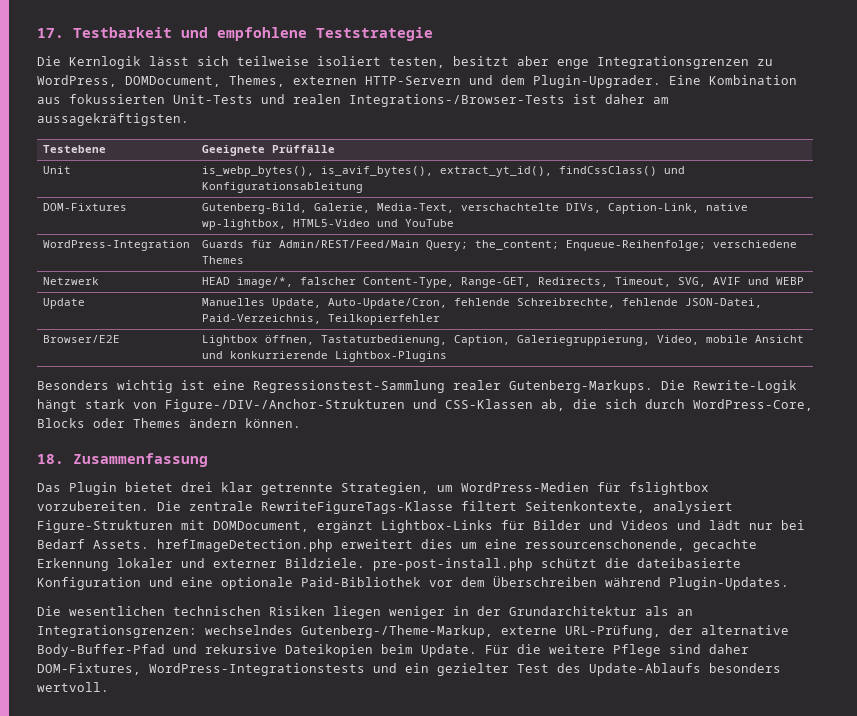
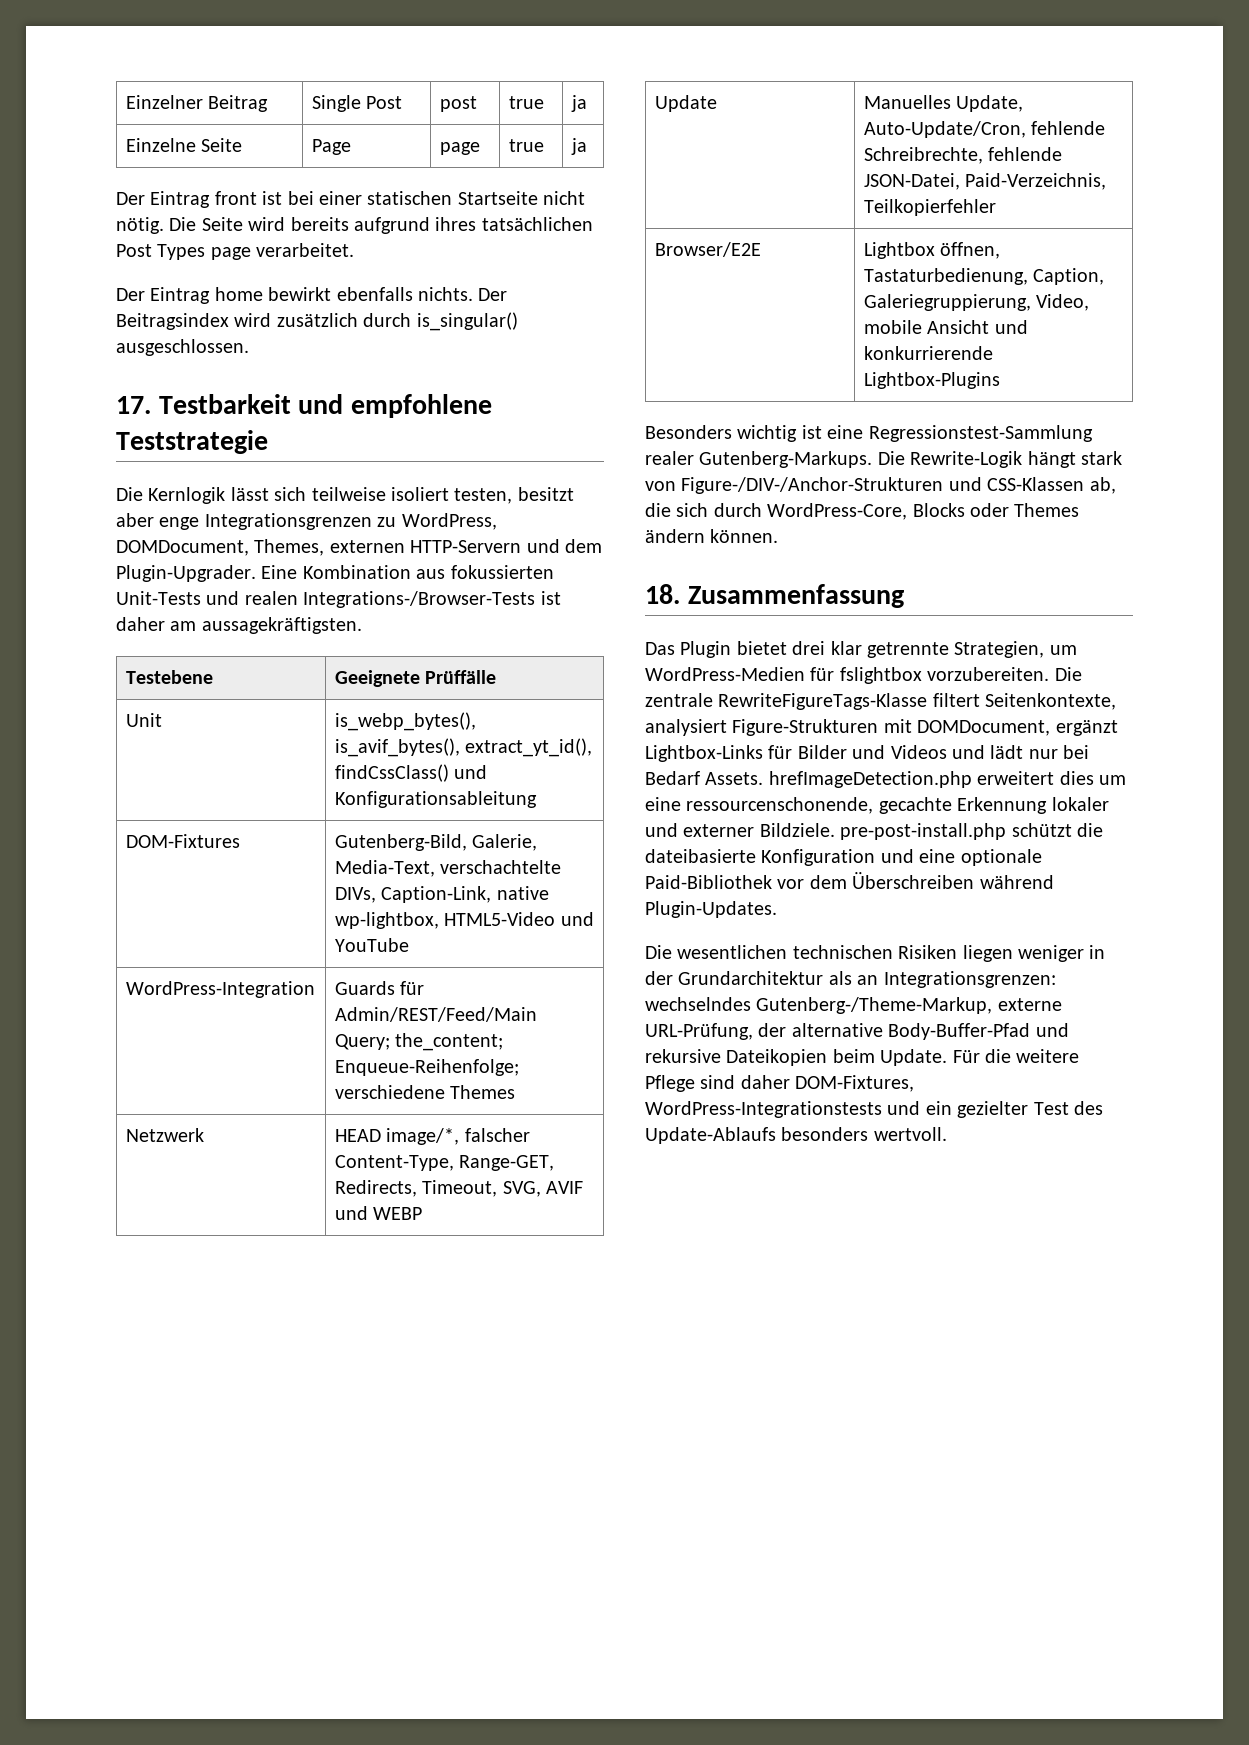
(37, 33) none -> [125,95,269,112] [311,95,403,112] [439,96,477,112] [508,96,544,109] [570,95,587,112] [125,138,243,152] [311,139,351,155] [439,142,480,155] [508,139,544,152] [570,138,587,155] [116,191,586,208] [116,217,593,234] [116,243,355,260] [116,287,508,304] [116,312,518,331] [116,339,249,356] Einzelner Beitrag | Single Post | post | true | ja // Einzelne Seite | Page | page | true | ja // Der Eintrag front ist bei einer statischen Startseite nicht nötig. Die Seite wird bereits aufgrund ihres tatsächlichen Post Types page verarbeitet. // Der Eintrag home bewirkt ebenfalls nichts. Der Beitragsindex wird zusätzlich durch is_singular() ausgeschlossen. //

